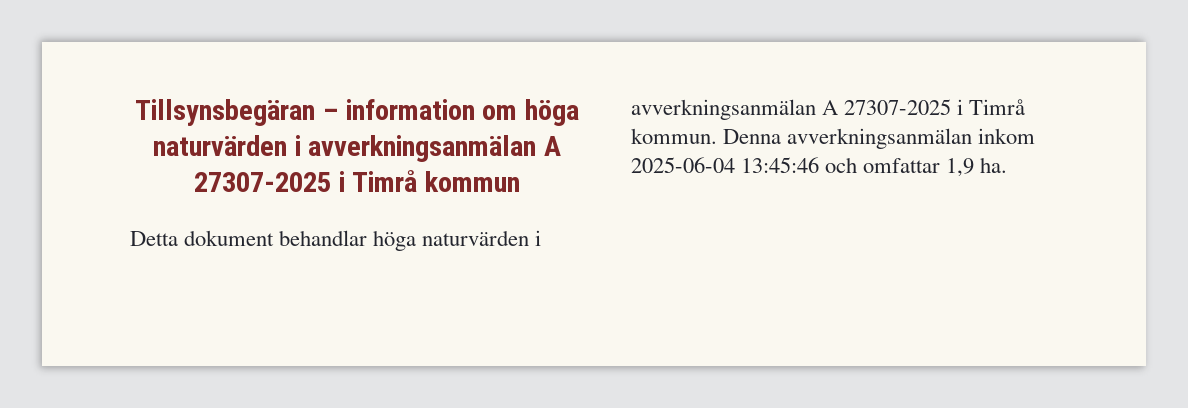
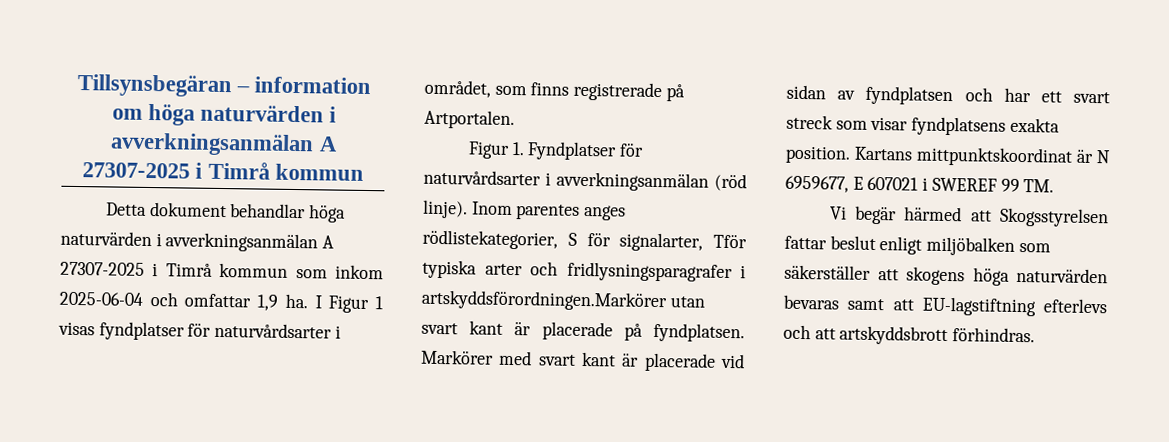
[631,128,973,149] kommun. Denna avverkningsanmälan -> [219,262,328,279] kommun som
[741,157,820,173] 13:45:46 -> (143, 298) none
(1008, 165) none -> [314,295,384,314] [58,321,341,341] [424,79,685,102] [424,109,515,130] [467,141,645,161] [423,169,747,192] [423,199,627,221] [422,229,747,252] [422,259,746,283] [421,289,705,312] [421,320,745,343] [421,349,745,372] [786,84,1110,106] [786,114,1060,136] [785,145,1111,167] [785,175,1055,193] [829,205,1109,228] [784,235,1051,256] [784,264,1108,286] [783,294,1107,317] [783,324,1036,346] I Figur 1 visas fyndplatser för naturvårdsarter i området, som finns registrerade på Artportalen. // Figur 1. Fyndplatser för naturvårdsarter i avverkningsanmälan (röd linje). Inom parentes anges rödlistekategorier, S för signalarter, Tför typiska arter och fridlysningsparagrafer i artskyddsförordningen.Markörer utan svart kant är placerade på fyndplatsen. Markörer med svart kant är placerade vid sidan av fyndplatsen och har ett svart streck som visar fyndplatsens exakta position. Kartans mittpunktskoordinat är N 6959677, E 607021 i SWEREF 99 TM. // Vi begär härmed att Skogsstyrelsen fattar beslut enligt miljöbalken som säkerställer att skogens höga naturvärden bevaras samt att EU-lagstiftning efterlevs och att artskyddsbrott förhindras.

